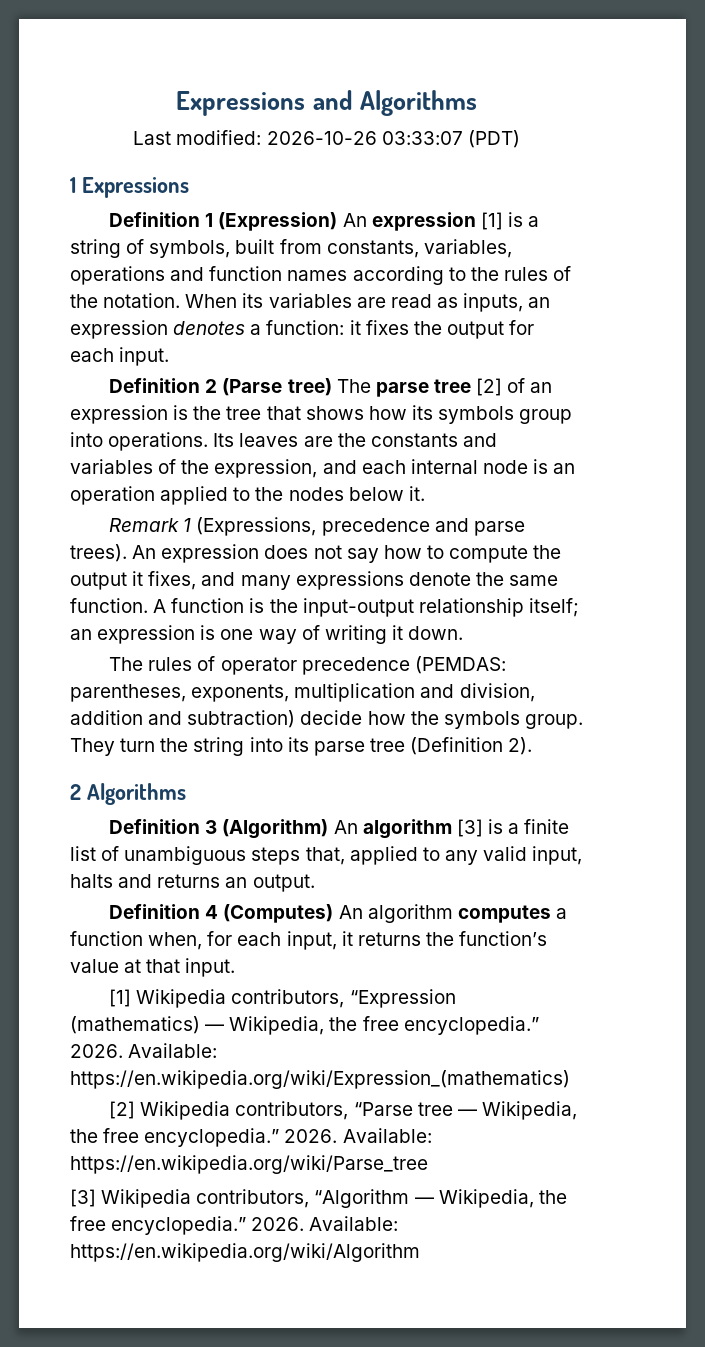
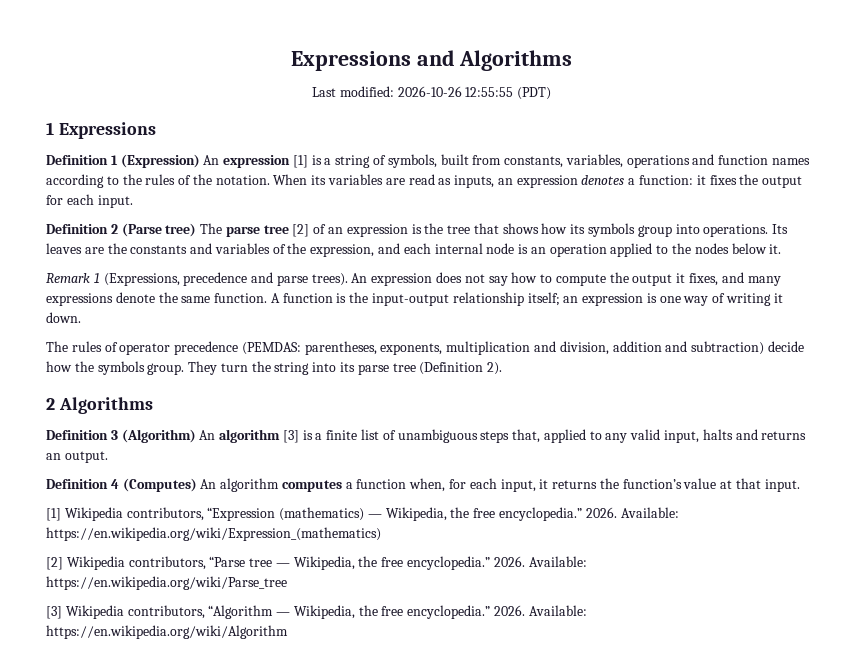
[381,131,463,145] 03:33:07 -> [465,87,514,97] 12:55:55

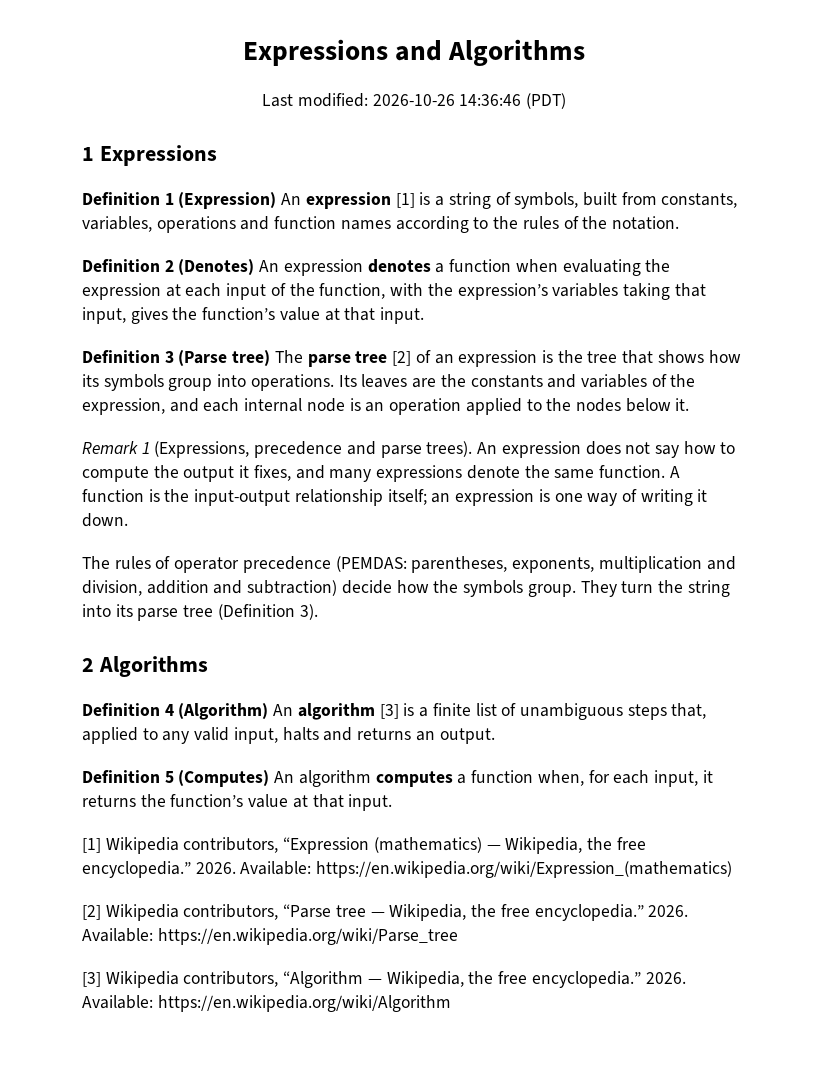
[465,87,514,97] 12:55:55 -> [459,94,522,106] 14:36:46
[273,174,803,188] [46,194,94,205] When its variables are read as inputs, an expression denotes a function: it fixes the output for each -> [82,259,671,276] [82,283,706,300] [82,307,376,324] // Definition 2 (Denotes) An expression denotes a function when evaluating the expression at each input of the function, with the expression’s variables taking that input, gives the function’s value at that
[110,224,118,234] 2 -> [164,351,174,363] 3
[487,362,503,375] 2). -> [299,604,318,620] 3).
[110,430,118,440] 3 -> [164,704,174,716] 4
[110,479,119,489] 4 -> [164,771,174,783] 5

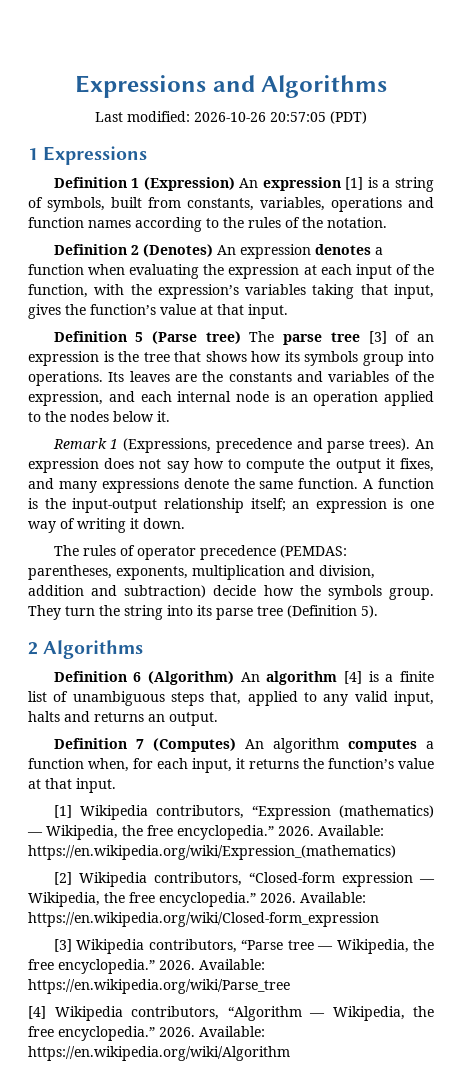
[459,94,522,106] 14:36:46 -> [270,112,326,122] 20:57:05
[164,351,174,363] 3 -> [135,332,144,342] 5
[392,351,412,366] [2] -> [368,331,387,344] [3]
[299,604,318,620] 3). -> [361,605,378,618] 5).
[164,704,174,716] 4 -> [133,672,142,682] 6
[379,704,399,719] [3] -> [343,671,362,684] [4]
[164,771,174,783] 5 -> [135,739,144,749] 7
(279, 912) none -> [248,872,435,887] [28,892,366,907] [28,912,379,927] [53,939,237,954] “Closed-form expression — Wikipedia, the free encyclopedia.” 2026. Available: https://en.wikipedia.org/wiki/Closed-form_expression // [3] Wikipedia contributors,
[82,972,101,987] [3] -> [28,1006,46,1019] [4]

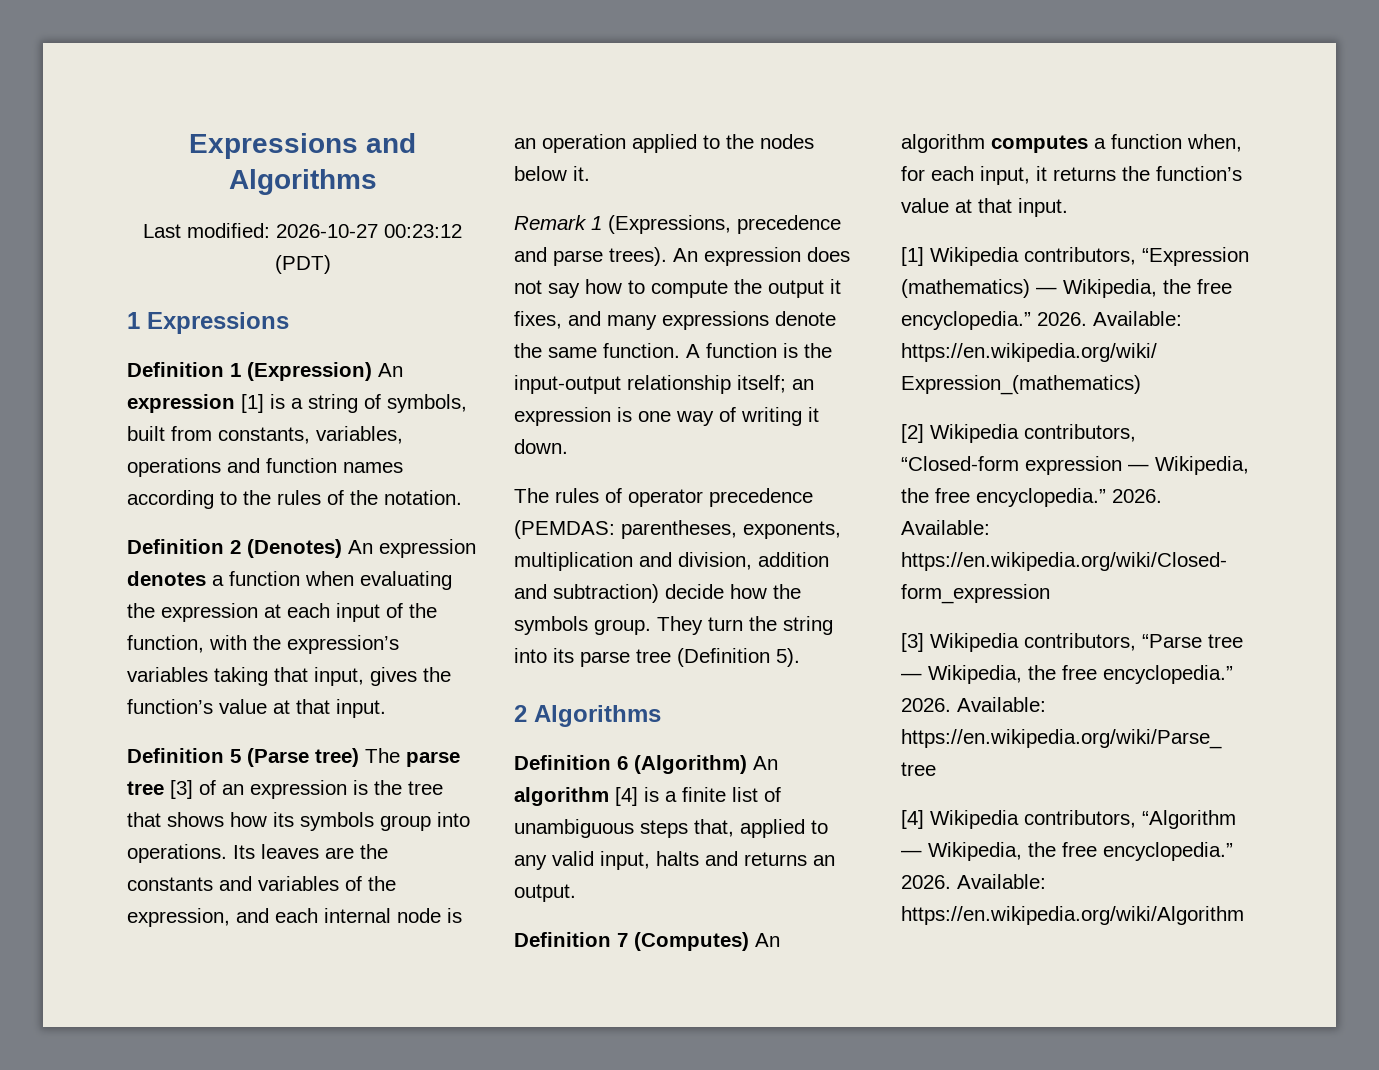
[194,112,326,122] 2026-10-26 20:57:05 -> [276,224,462,238] 2026-10-27 00:23:12

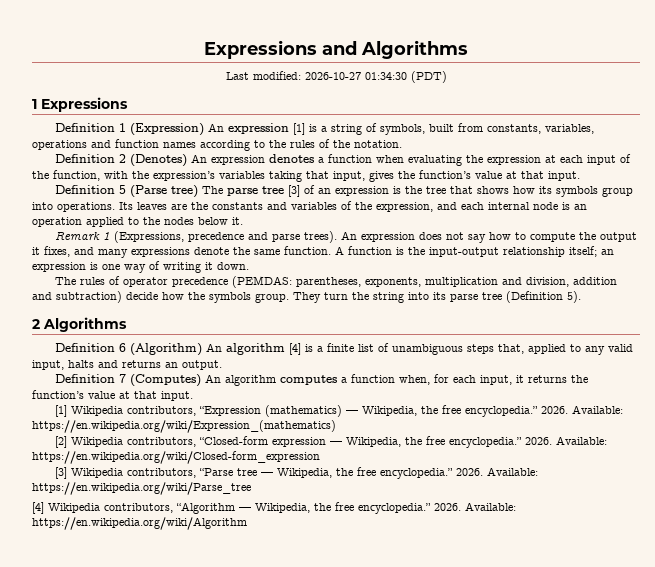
[384,224,462,238] 00:23:12 -> [364,72,407,80] 01:34:30

